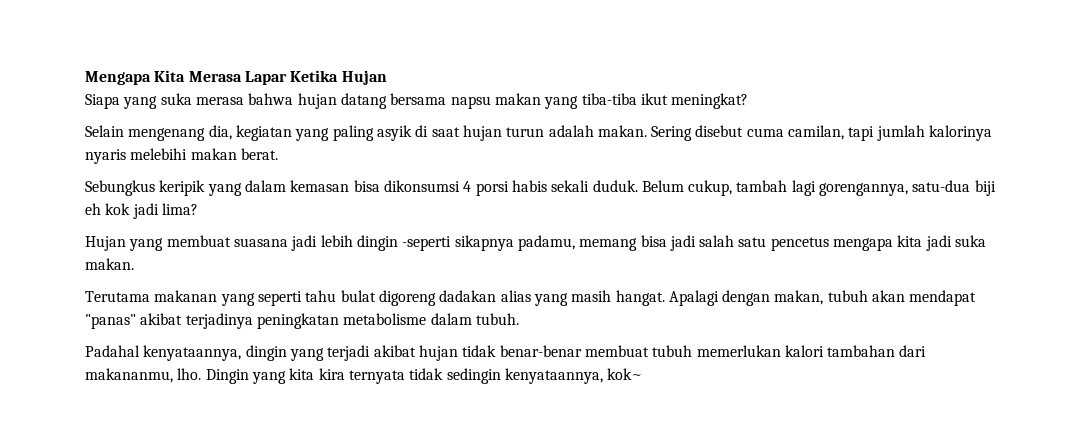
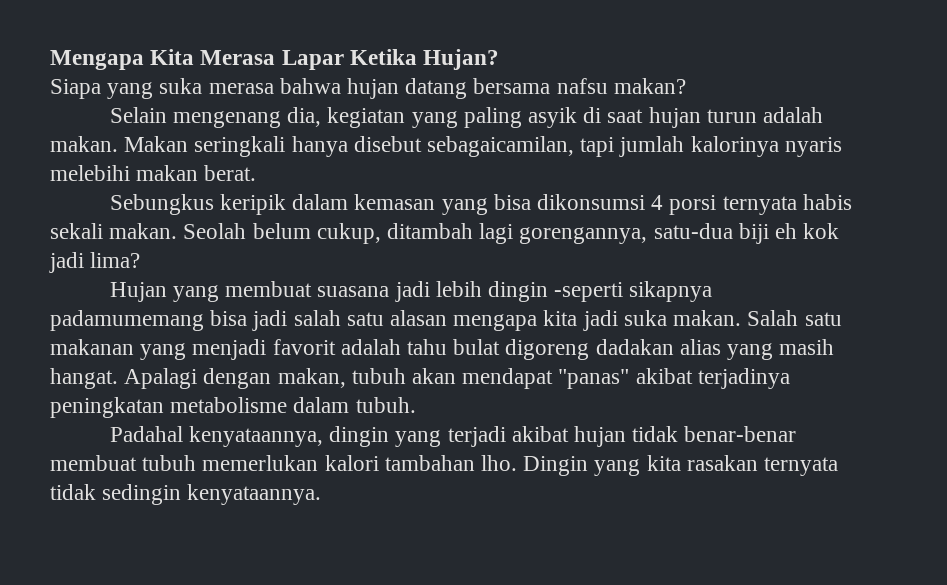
[341,70,387,85] Hujan -> [423,49,500,70] Hujan?
[450,93,749,109] napsu makan yang tiba-tiba ikut meningkat? -> [556,78,686,94] nafsu makan?
[651,125,845,141] Sering disebut cuma camilan, -> [124,136,575,157] Makan seringkali hanya disebut sebagaicamilan,
[207,183,242,196] yang -> (286, 204) none
(350, 186) none -> [441,198,488,215] yang
(509, 188) none -> [722,196,797,215] ternyata
[592,180,788,196] duduk. Belum cukup, tambah -> [109,223,474,244] makan. Seolah belum cukup, ditambah
[517,235,638,251] padamu, memang -> [50,310,204,331] padamumemang
[770,237,829,251] pencetus -> [390,310,448,326] alasan
[85,290,302,306] // Terutama makanan yang seperti -> [747,310,842,326] [50,339,401,360] Salah satu makanan yang menjadi favorit adalah
[899,345,927,357] [85,368,173,383] dari makananmu, -> (475, 463) none
[318,368,345,380] kira -> [686,455,758,471] rasakan
[504,368,643,384] kenyataannya, kok~ -> [187,484,322,505] kenyataannya.

